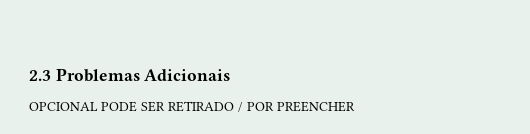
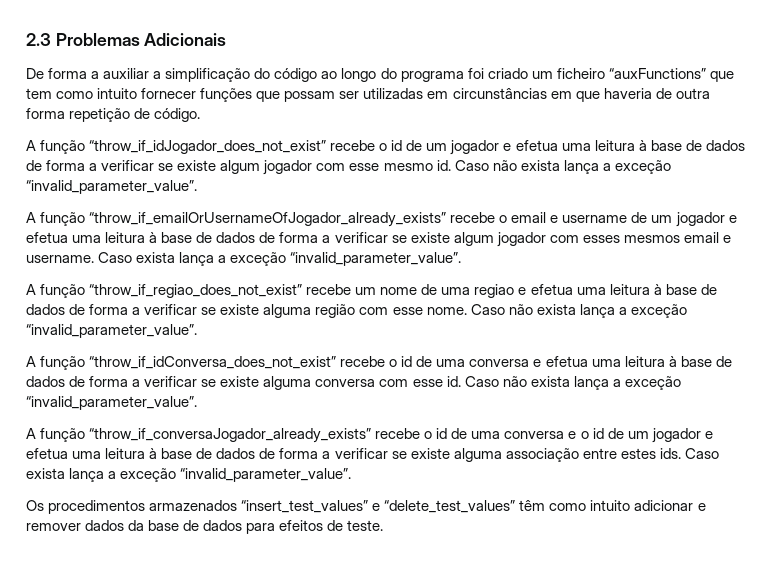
[29,101,355,112] OPCIONAL PODE SER RETIRADO / POR PREENCHER -> [26,68,734,82] [26,88,710,102] [26,108,201,122] [26,140,745,155] [26,160,671,175] [26,180,197,194] [26,212,737,227] [26,232,731,247] [26,252,462,266] [26,284,717,298] [26,304,687,318] [26,324,197,338] [26,356,732,370] [26,376,681,390] [26,396,197,410] [26,428,713,443] [26,448,719,462] [26,468,352,482] [26,500,706,514] [26,520,384,534] De forma a auxiliar a simplificação do código ao longo do programa foi criado um ficheiro “auxFunctions” que tem como intuito fornecer funções que possam ser utilizadas em circunstâncias em que haveria de outra forma repetição de código. // A função “throw_if_idJogador_does_not_exist” recebe o id de um jogador e efetua uma leitura à base de dados de forma a verificar se existe algum jogador com esse mesmo id. Caso não exista lança a exceção “invalid_parameter_value”. // A função “throw_if_emailOrUsernameOfJogador_already_exists” recebe o email e username de um jogador e efetua uma leitura à base de dados de forma a verificar se existe algum jogador com esses mesmos email e username. Caso exista lança a exceção “invalid_parameter_value”. // A função “throw_if_regiao_does_not_exist” recebe um nome de uma regiao e efetua uma leitura à base de dados de forma a verificar se existe alguma região com esse nome. Caso não exista lança a exceção “invalid_parameter_value”. // A função “throw_if_idConversa_does_not_exist” recebe o id de uma conversa e efetua uma leitura à base de dados de forma a verificar se existe alguma conversa com esse id. Caso não exista lança a exceção “invalid_parameter_value”. // A função “throw_if_conversaJogador_already_exists” recebe o id de uma conversa e o id de um jogador e efetua uma leitura à base de dados de forma a verificar se existe alguma associação entre estes ids. Caso exista lança a exceção “invalid_parameter_value”. // Os procedimentos armazenados “insert_test_values” e “delete_test_values” têm como intuito adicionar e remover dados da base de dados para efeitos de teste.

